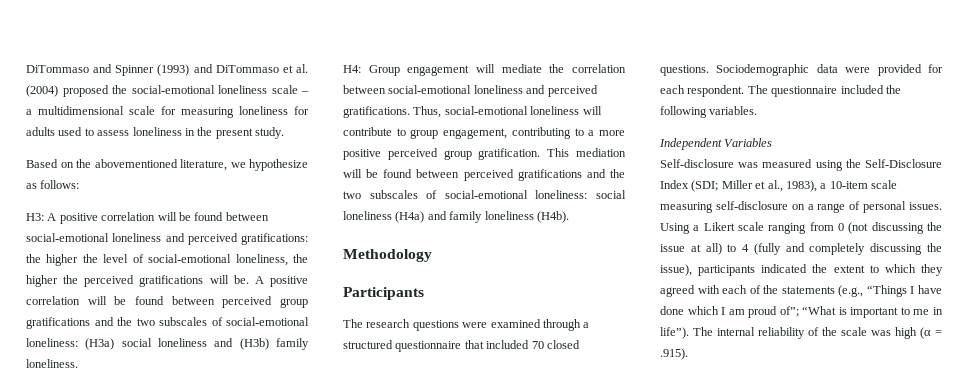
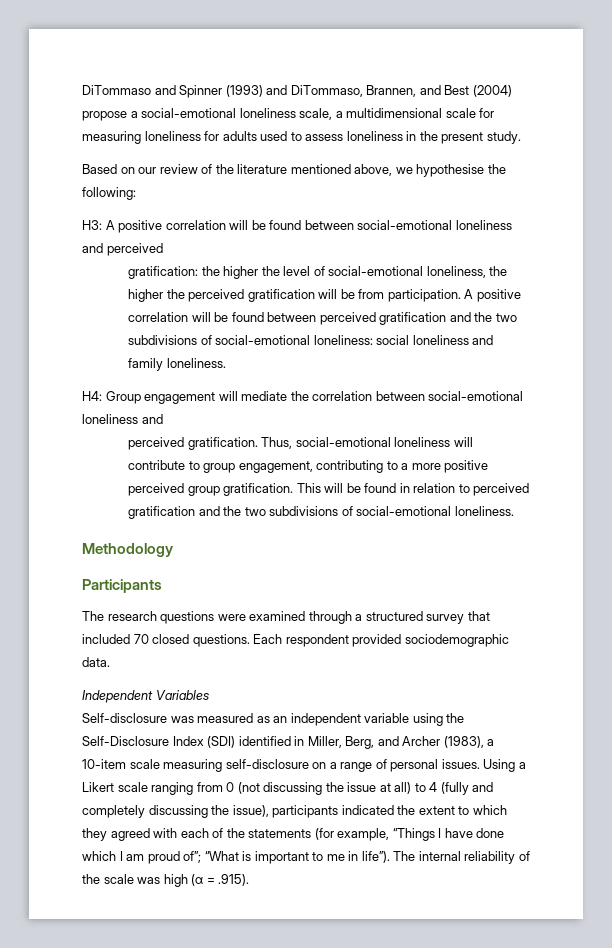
[215,64,308,73] [26,85,309,97] DiTommaso et al. (2004) proposed the social-emotional loneliness scale – -> [290,85,512,97] [82,108,333,121] DiTommaso, Brannen, and Best (2004) propose a social-emotional loneliness scale,
[76,159,308,171] [26,180,80,189] the abovementioned literature, we hypothesize as follows: -> [138,164,506,177] [82,187,136,200] our review of the literature mentioned above, we hypothesise the following:
[241,233,308,245] gratifications: -> [128,266,199,279] // gratification:
[139,275,249,287] gratifications will be. -> [247,289,461,302] gratification will be from participation.
[280,298,308,308] [26,317,309,329] [26,338,115,350] group gratifications and the two subscales of social-emotional loneliness: (H3a) -> [379,312,517,325] [128,335,373,345] gratification and the two subdivisions of social-emotional loneliness:
[239,338,269,350] (H3b) -> (494, 340) none
[547,85,598,97] [343,106,410,118] perceived gratifications. -> [128,437,258,450] // perceived gratification.
[576,148,626,157] [343,169,625,181] [343,190,626,199] [343,211,569,223] mediation will be found between perceived gratifications and the two subscales of social-emotional loneliness: social loneliness (H4a) and family loneliness (H4b). -> [324,483,530,496] [128,506,514,519] will be found in relation to perceived gratification and the two subdivisions of social-emotional loneliness.
[395,341,462,352] questionnaire -> [426,614,465,624] survey
[716,64,943,76] [660,85,901,97] [660,106,758,118] Sociodemographic data were provided for each respondent. The questionnaire included the following variables. -> [253,634,509,647] [82,657,110,667] Each respondent provided sociodemographic data.
[815,159,942,171] [660,180,817,192] using the Self-Disclosure Index (SDI; Miller et al., 1983), -> [256,713,465,726] [82,736,484,749] as an independent variable using the Self-Disclosure Index (SDI) identified in Miller, Berg, and Archer (1983),
[838,285,864,297] (e.g., -> [314,828,390,841] (for example,

